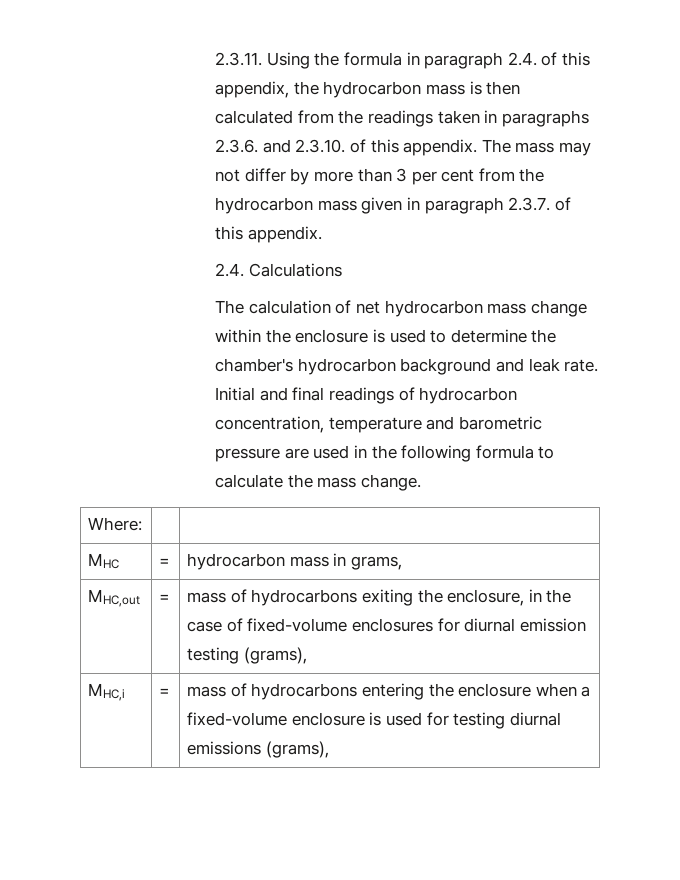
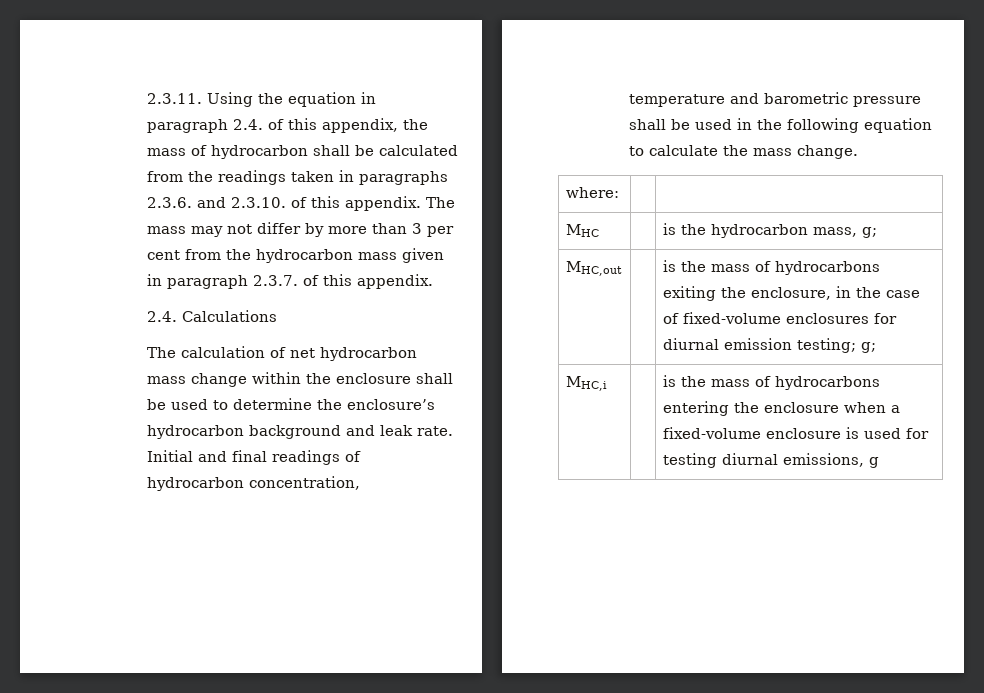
[343,52,402,66] formula -> [288,92,357,107] equation
[323,81,521,98] hydrocarbon mass is then -> [147,145,375,159] mass of hydrocarbon shall be
[372,329,385,343] is -> [416,373,454,384] [147,399,167,410] shall be
[215,358,294,372] chamber's -> [347,399,436,410] enclosure’s
[284,448,309,459] are -> [629,119,691,130] shall be
[475,445,534,459] formula -> [864,118,933,133] equation
[88,517,143,531] Where: -> [566,187,620,198] where:
[159,558,171,566] [187,553,402,570] = | hydrocarbon mass in grams, -> [663,223,878,238] | is the hydrocarbon mass, g;
[159,594,171,602] = | -> [663,260,707,272] | is the
[187,647,307,664] testing (grams), -> [797,338,877,353] testing; g;
[159,688,171,696] = | -> [663,375,707,387] | is the
[187,741,329,758] emissions (grams), -> [783,453,880,468] emissions, g

